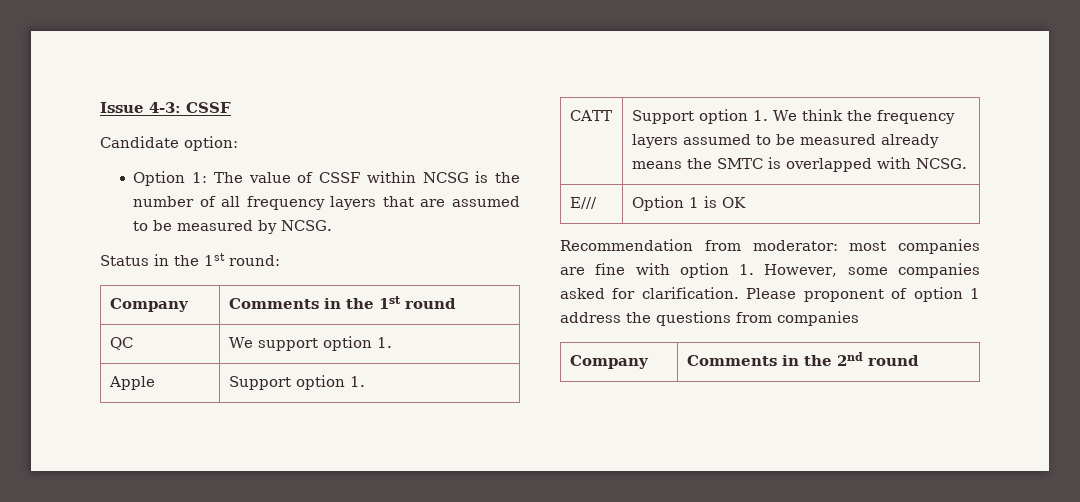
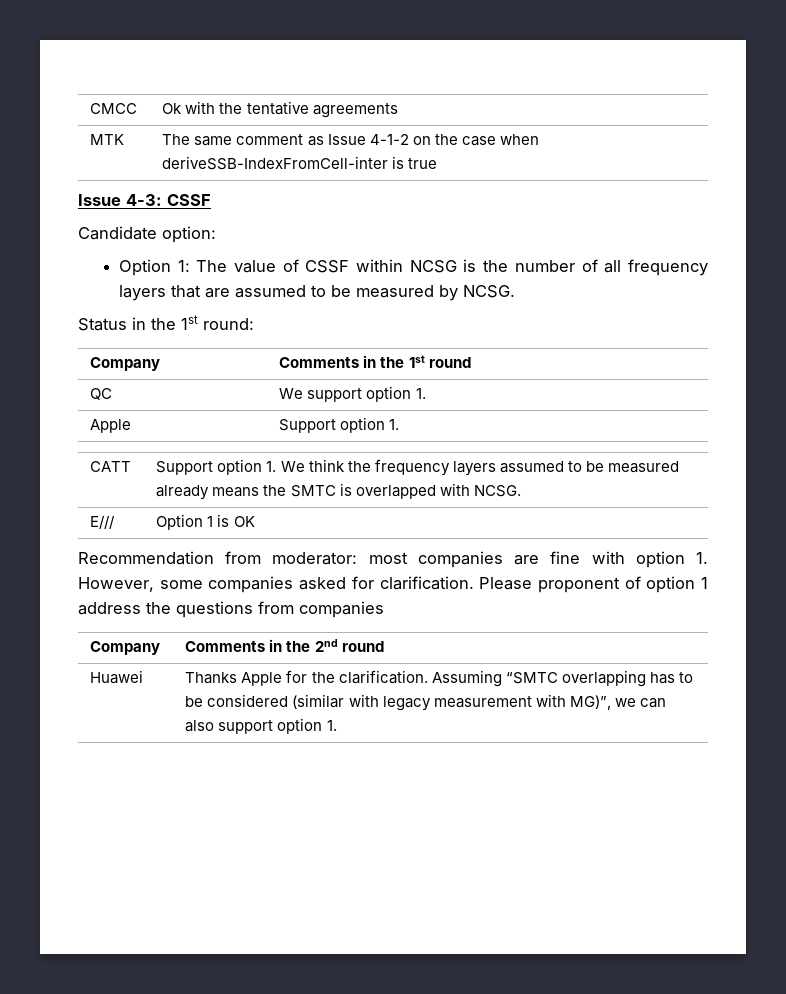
(100, 107) none -> [90,103,138,114] [162,101,398,118] [90,134,125,145] [162,134,539,146] [162,156,438,170] CMCC | Ok with the tentative agreements // MTK | The same comment as Issue 4-1-2 on the case when deriveSSB-IndexFromCell-inter is true //
(919, 360) none -> [90,670,144,684] [185,670,693,687] [185,694,666,711] [185,718,337,734] // Huawei | Thanks Apple for the clarification. Assuming “SMTC overlapping has to be considered (similar with legacy measurement with MG)”, we can also support option 1.

